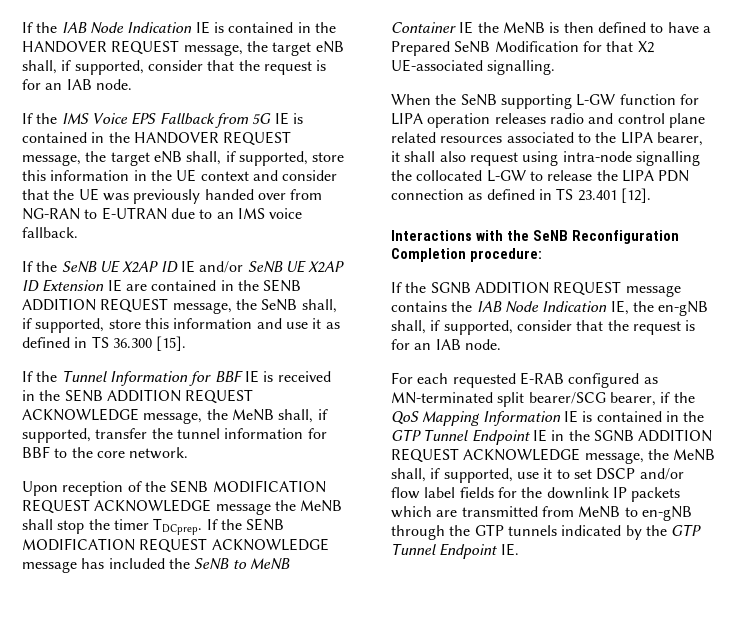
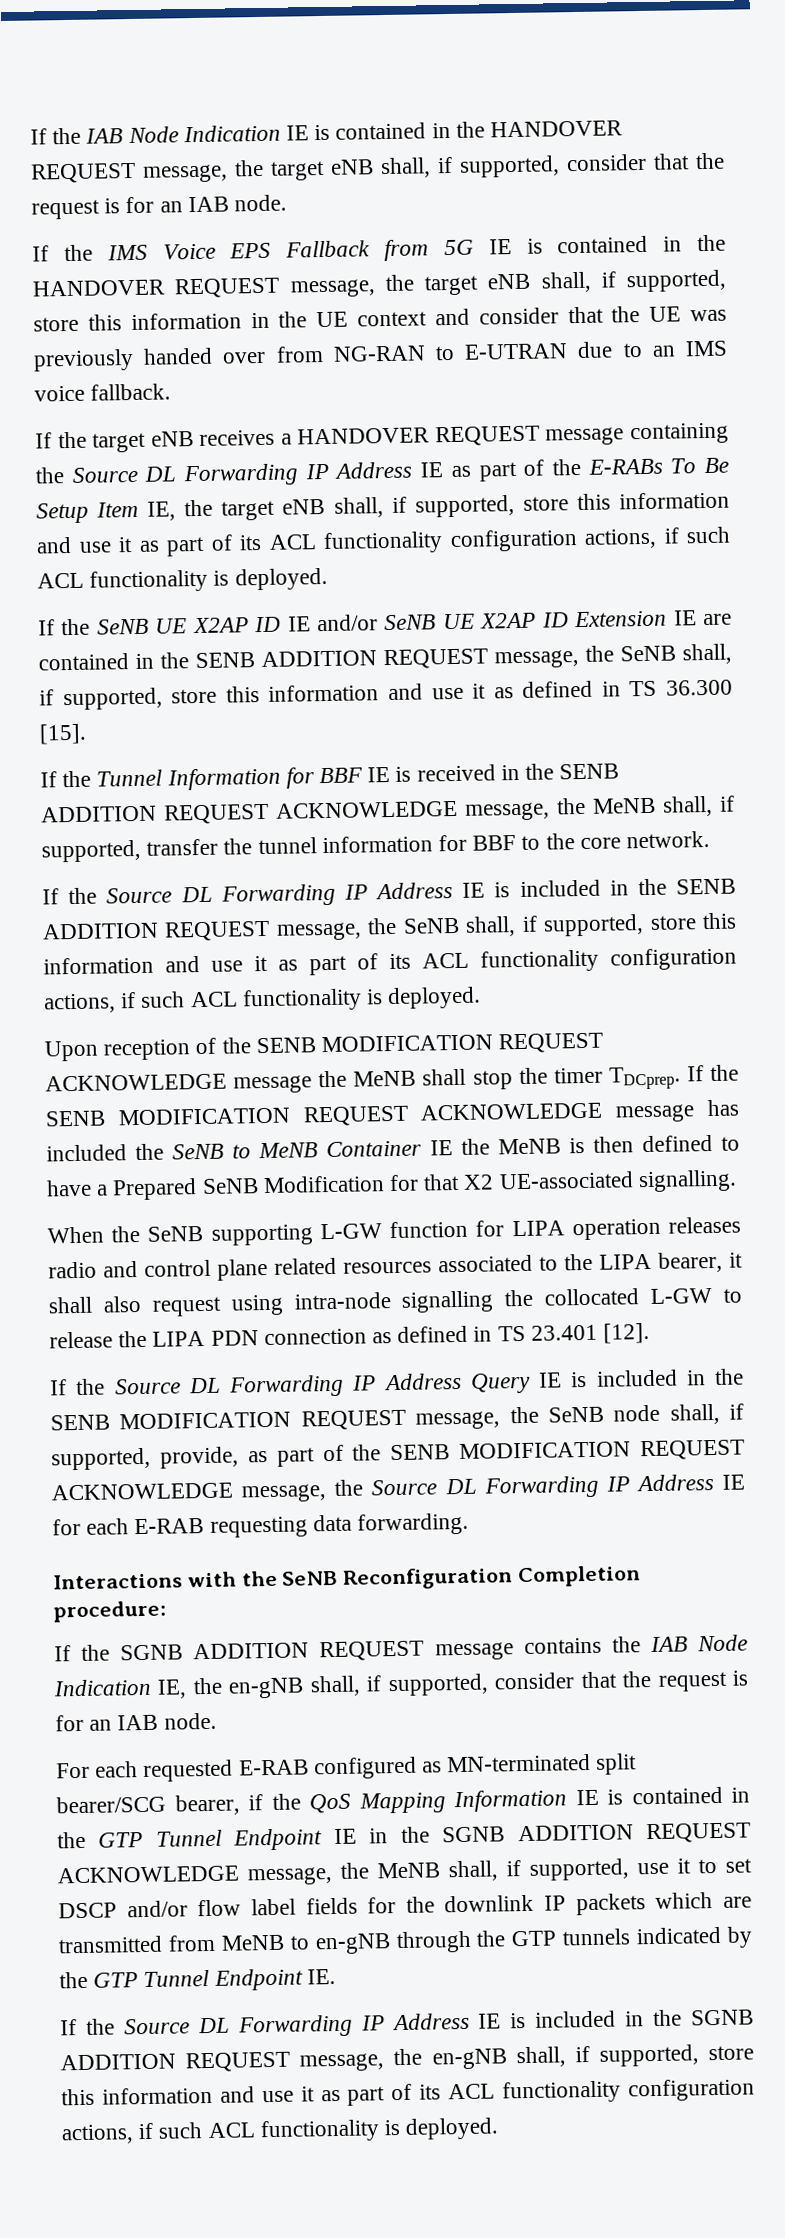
(78, 232) none -> [35,422,729,453] [35,457,730,487] [36,491,730,524] [36,526,730,557] [37,567,328,593] // If the target eNB receives a HANDOVER REQUEST message containing the Source DL Forwarding IP Address IE as part of the E-RABs To Be Setup Item IE, the target eNB shall, if supported, store this information and use it as part of its ACL functionality configuration actions, if such ACL functionality is deployed.
(189, 453) none -> [42,878,736,907] [42,912,738,942] [43,947,737,976] [44,986,482,1014] // If the Source DL Forwarding IP Address IE is included in the SENB ADDITION REQUEST message, the SeNB shall, if supported, store this information and use it as part of its ACL functionality configuration actions, if such ACL functionality is deployed.
(651, 195) none -> [50,1368,744,1398] [50,1403,744,1431] [51,1439,745,1471] [51,1473,745,1503] [52,1512,470,1538] // If the Source DL Forwarding IP Address Query IE is included in the SENB MODIFICATION REQUEST message, the SeNB node shall, if supported, provide, as part of the SENB MODIFICATION REQUEST ACKNOWLEDGE message, the Source DL Forwarding IP Address IE for each E-RAB requesting data forwarding.
(519, 549) none -> [60,2009,754,2038] [60,2044,754,2073] [61,2078,755,2106] [61,2117,500,2145] // If the Source DL Forwarding IP Address IE is included in the SGNB ADDITION REQUEST message, the en-gNB shall, if supported, store this information and use it as part of its ACL functionality configuration actions, if such ACL functionality is deployed.

